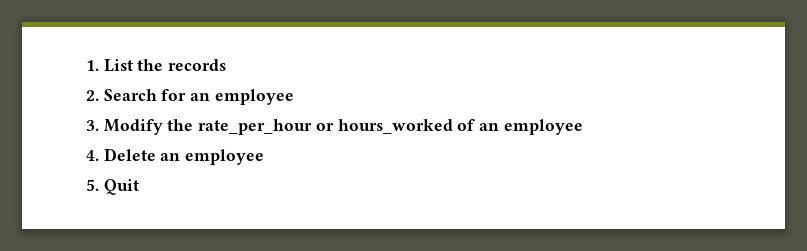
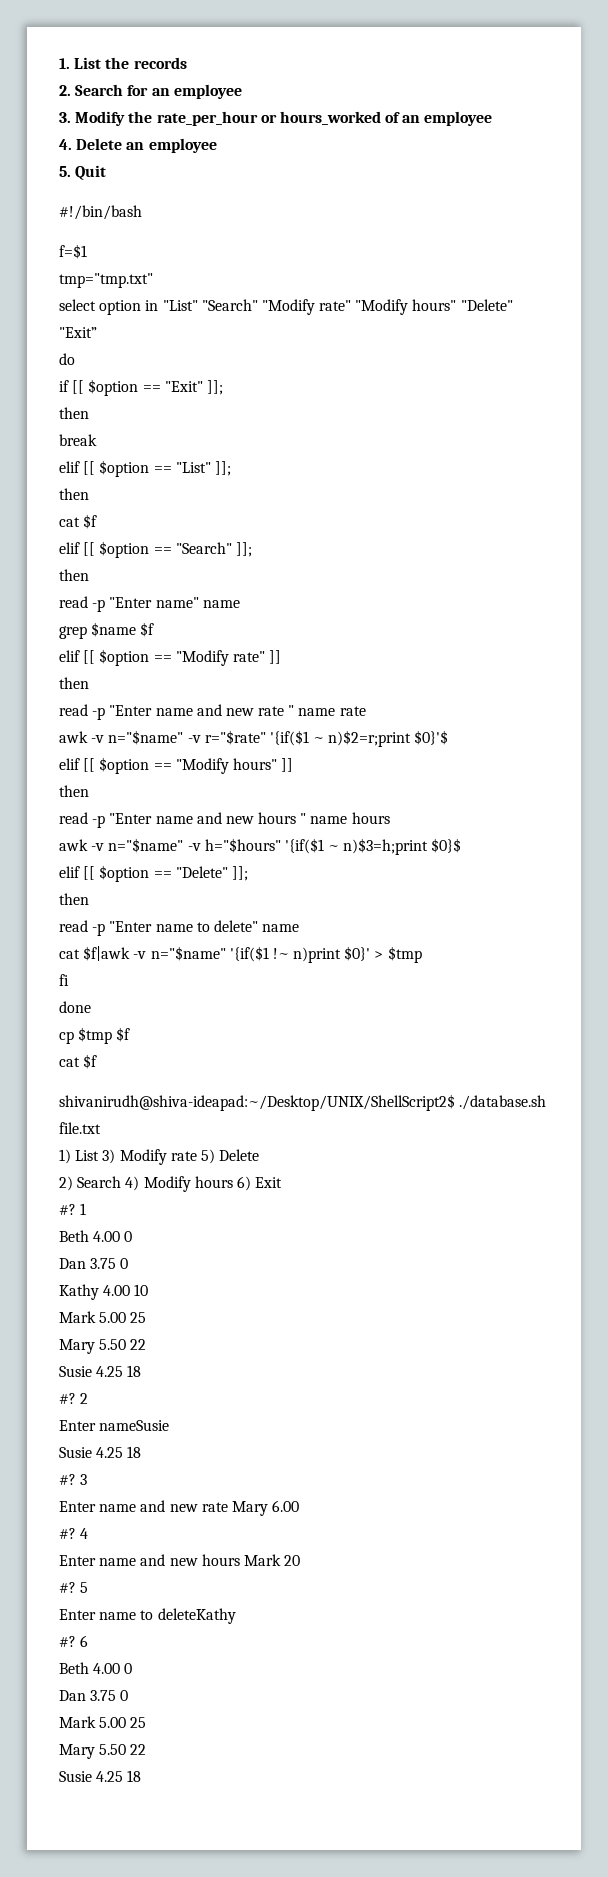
(139, 187) none -> [59,205,142,220] [59,244,87,259] [59,273,153,288] [59,299,513,315] [59,327,97,338] [59,353,75,365] [59,379,223,396] [59,407,89,419] [59,434,97,446] [59,460,231,477] [59,488,89,500] [59,514,98,529] [59,541,252,558] [59,569,89,581] [59,596,240,612] [59,622,155,639] [59,649,282,666] [59,677,89,689] [59,704,366,720] [59,730,449,747] [59,757,294,774] [59,785,89,797] [59,812,390,828] [59,838,462,855] [59,865,248,882] [59,893,89,905] [59,920,300,936] [59,946,422,963] [59,974,69,986] [59,1001,91,1013] [59,1027,131,1044] [59,1054,98,1069] [59,1094,547,1111] [59,1122,101,1134] [59,1149,260,1165] [59,1176,283,1192] [59,1203,87,1215] [59,1230,133,1242] [59,1258,129,1269] [59,1284,149,1300] [59,1311,147,1323] [59,1339,147,1354] [59,1365,142,1377] [59,1393,89,1404] [59,1420,170,1431] [59,1446,142,1458] [59,1474,88,1485] [59,1500,300,1516] [59,1528,89,1539] [59,1554,301,1566] [59,1582,89,1593] [59,1608,236,1624] [59,1635,89,1647] [59,1662,133,1674] [59,1690,129,1701] [59,1716,147,1728] [59,1744,147,1759] [59,1770,142,1782] // #!/bin/bash // f=$1 // tmp="tmp.txt" // select option in "List" "Search" "Modify rate" "Modify hours" "Delete" "Exit” // do // if [[ $option == "Exit" ]]; // then // break // elif [[ $option == "List" ]]; // then // cat $f // elif [[ $option == "Search" ]]; // then // read -p "Enter name" name // grep $name $f // elif [[ $option == "Modify rate" ]] // then // read -p "Enter name and new rate " name rate // awk -v n="$name" -v r="$rate" '{if($1 ~ n)$2=r;print $0}'$ // elif [[ $option == "Modify hours" ]] // then // read -p "Enter name and new hours " name hours // awk -v n="$name" -v h="$hours" '{if($1 ~ n)$3=h;print $0}$ // elif [[ $option == "Delete" ]]; // then // read -p "Enter name to delete" name // cat $f|awk -v n="$name" '{if($1 !~ n)print $0}' > $tmp // fi // done // cp $tmp $f // cat $f // shivanirudh@shiva-ideapad:~/Desktop/UNIX/ShellScript2$ ./database.sh file.txt // 1) List 3) Modify rate 5) Delete // 2) Search 4) Modify hours 6) Exit // #? 1 // Beth 4.00 0 // Dan 3.75 0 // Kathy 4.00 10 // Mark 5.00 25 // Mary 5.50 22 // Susie 4.25 18 // #? 2 // Enter nameSusie // Susie 4.25 18 // #? 3 // Enter name and new rate Mary 6.00 // #? 4 // Enter name and new hours Mark 20 // #? 5 // Enter name to deleteKathy // #? 6 // Beth 4.00 0 // Dan 3.75 0 // Mark 5.00 25 // Mary 5.50 22 // Susie 4.25 18

